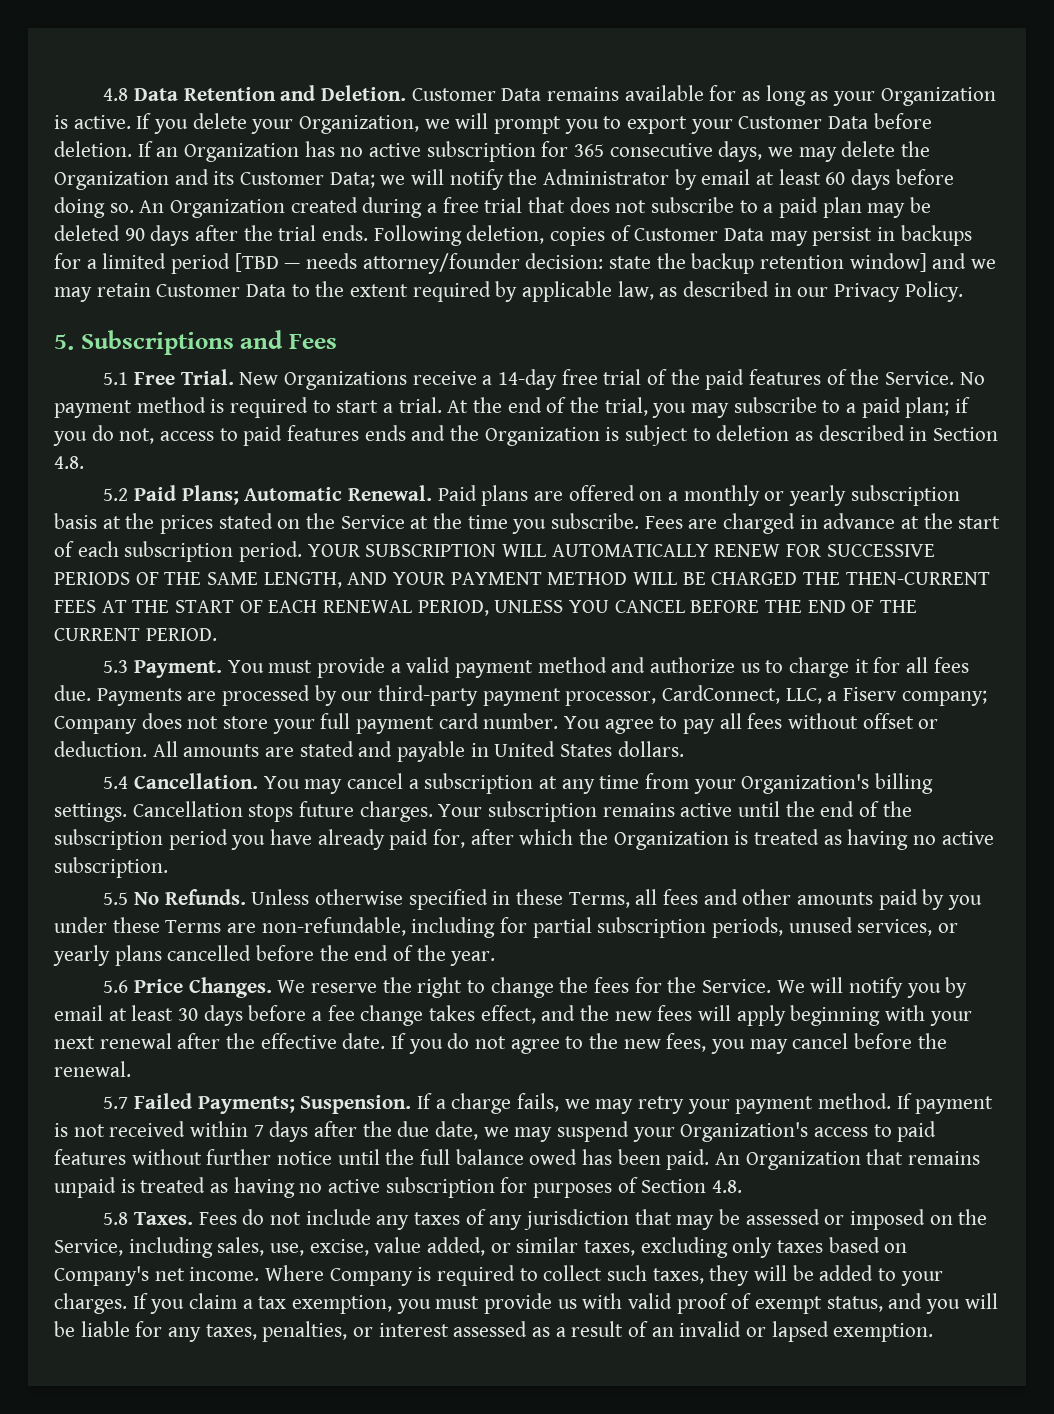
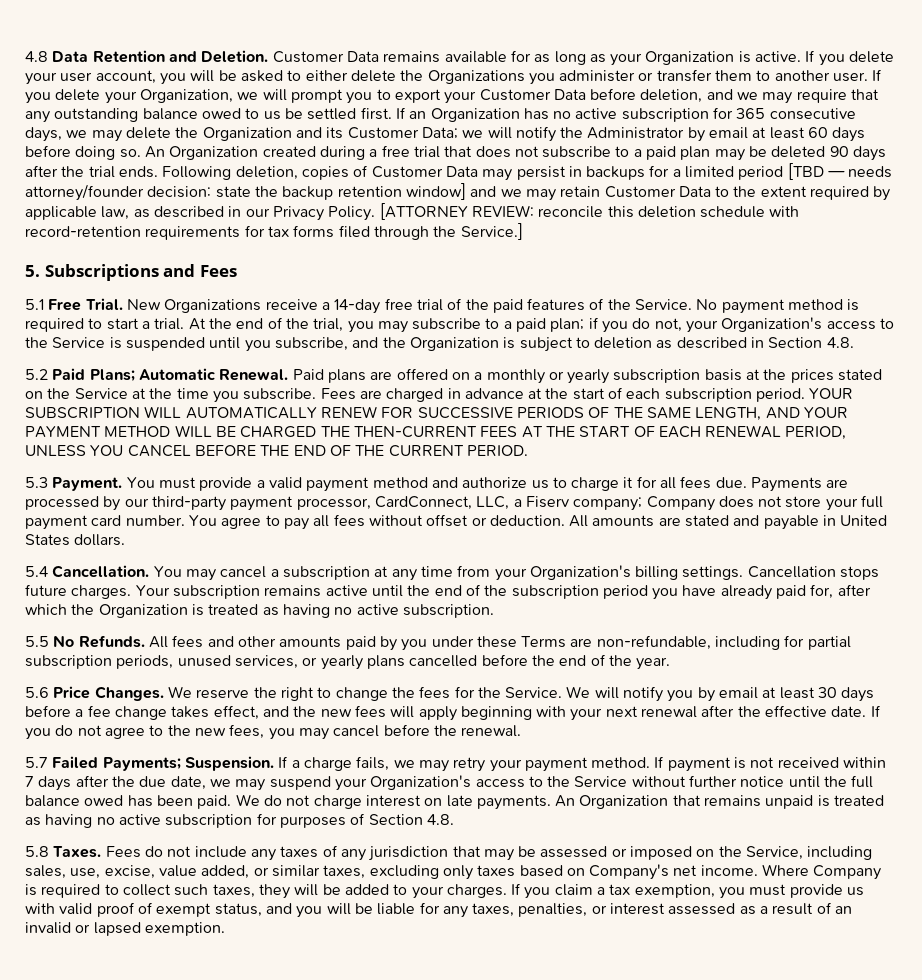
(294, 126) none -> [60,69,883,85] [25,89,137,104] user account, you will be asked to either delete the Organizations you administer or transfer them to another user. If you delete your
[54,141,132,157] deletion. -> [640,89,880,104] [25,107,392,123] deletion, and we may require that any outstanding balance owed to us be settled first.
(963, 291) none -> [379,203,800,220] [25,223,523,240] [ATTORNEY REVIEW: reconcile this deletion schedule with record-retention requirements for tax forms filed through the Service.]
[160,425,406,446] access to paid features ends -> [686,317,895,333] [25,337,348,352] your Organization's access to the Service is suspended until you subscribe,
[251,889,658,910] Unless otherwise specified in these Terms, all -> [148,636,168,648] All
[897,1121,937,1142] [54,1149,126,1165] paid features -> [547,776,628,787] the Service
(710, 1159) none -> [235,794,551,810] We do not charge interest on late payments.

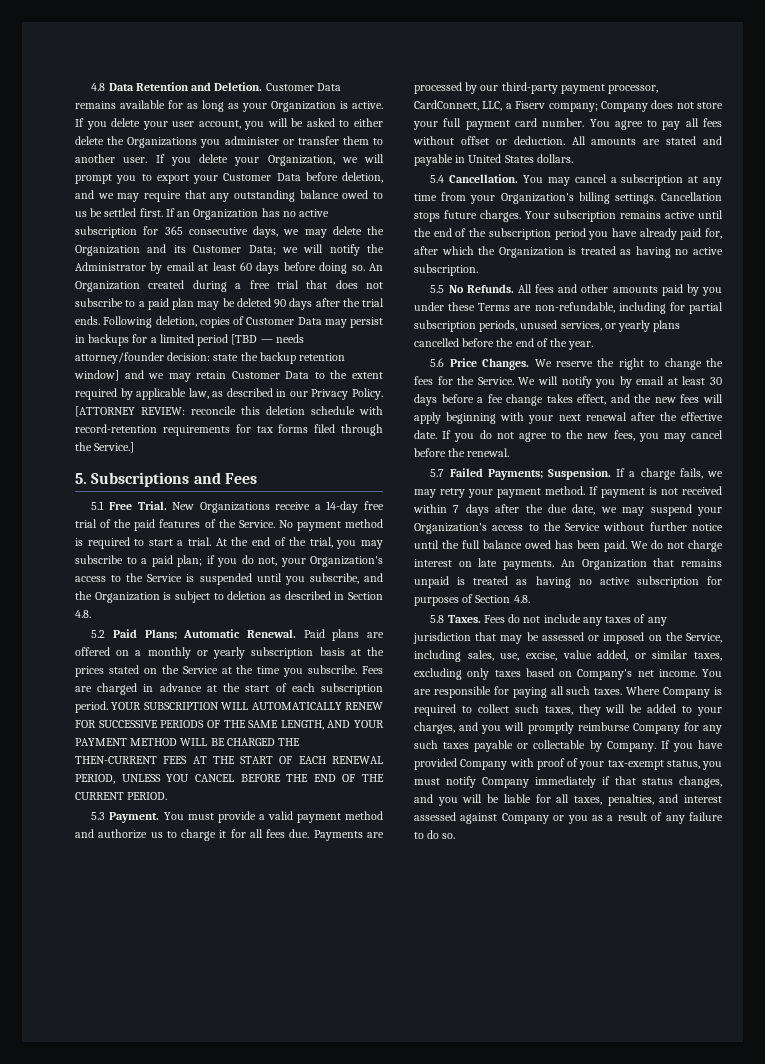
(758, 870) none -> [702,669,722,677] [414,686,623,698] You are responsible for paying all such taxes.
[446,883,865,899] [25,902,262,917] charges. If you claim a tax exemption, you must provide us with valid proof of exempt status, -> [414,722,722,734] [414,740,723,752] [414,758,722,770] [414,776,722,788] charges, and you will promptly reimburse Company for any such taxes payable or collectable by Company. If you have provided Company with proof of your tax-exempt status, you must notify Company immediately if that status changes,
[442,906,468,918] any -> [556,794,570,803] all
[591,905,607,914] or -> [659,794,679,803] and
[739,902,853,915] [25,922,225,936] as a result of an invalid or lapsed exemption. -> [460,812,723,824] [414,830,456,839] against Company or you as a result of any failure to do so.

